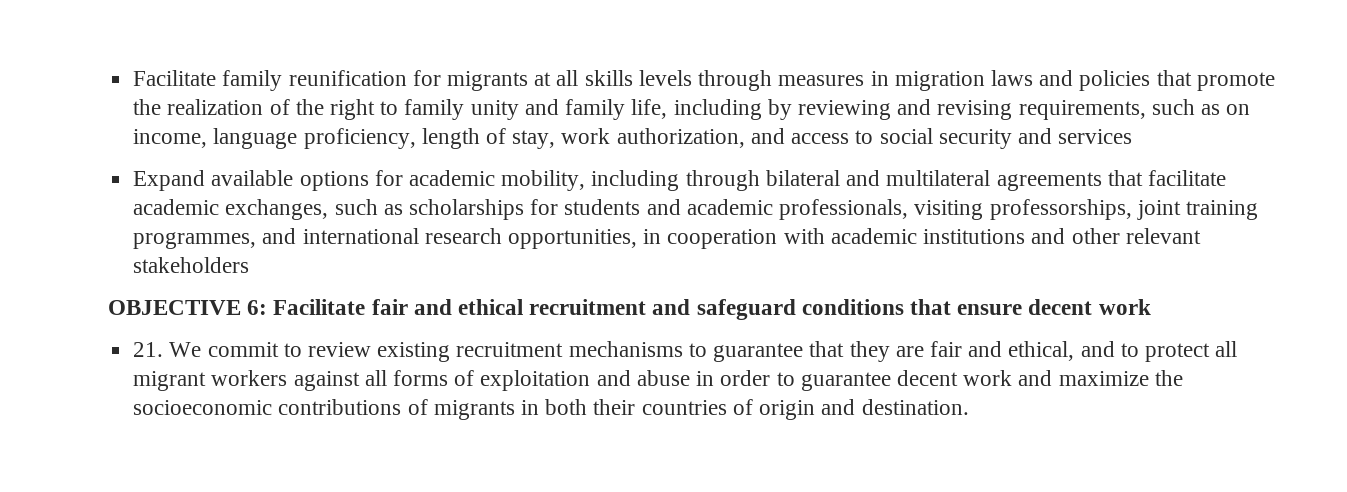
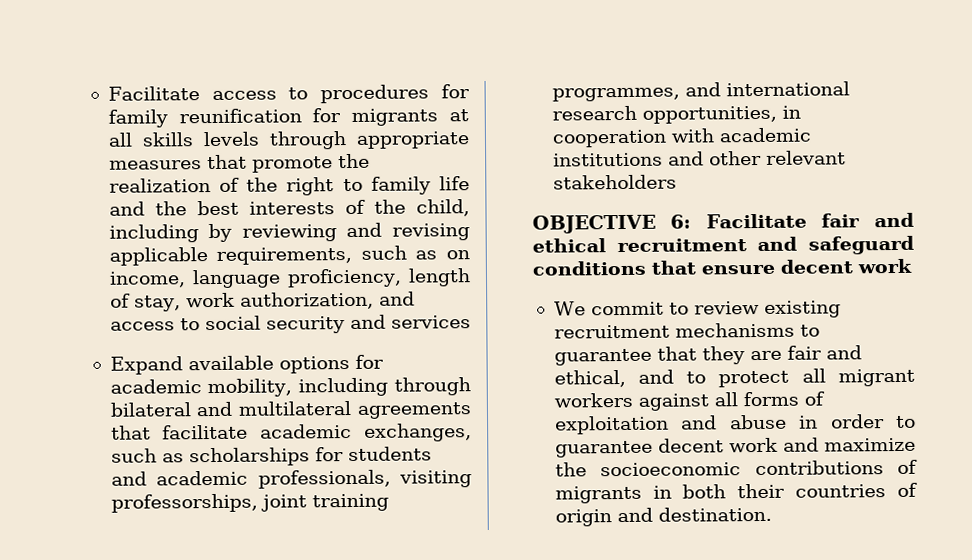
[133,70,217,86] Facilitate -> [107,84,471,104] Facilitate access to procedures for
[778,70,1151,91] measures in migration laws and policies -> [356,131,471,149] [108,160,202,170] appropriate measures
[470,99,668,120] unity and family life, -> [438,176,470,191] [108,199,470,217] life and the best interests of the child,
(1013, 110) none -> [108,247,208,266] applicable
[133,342,164,357] 21. -> (912, 266) none

